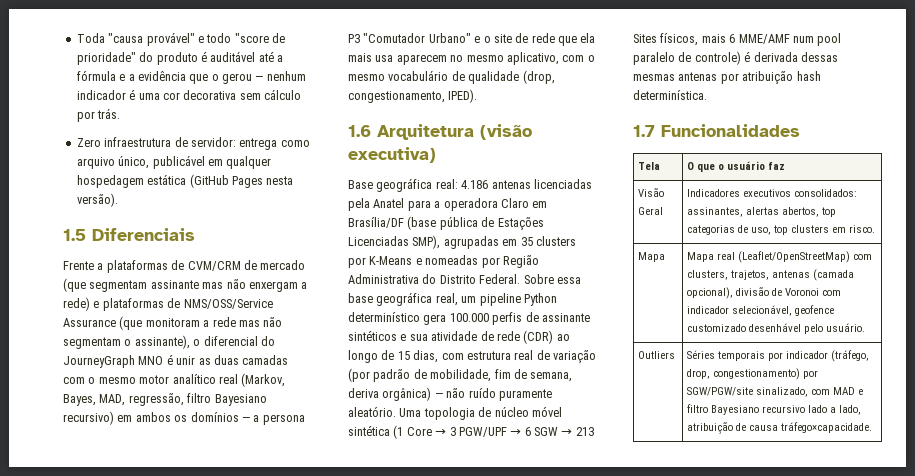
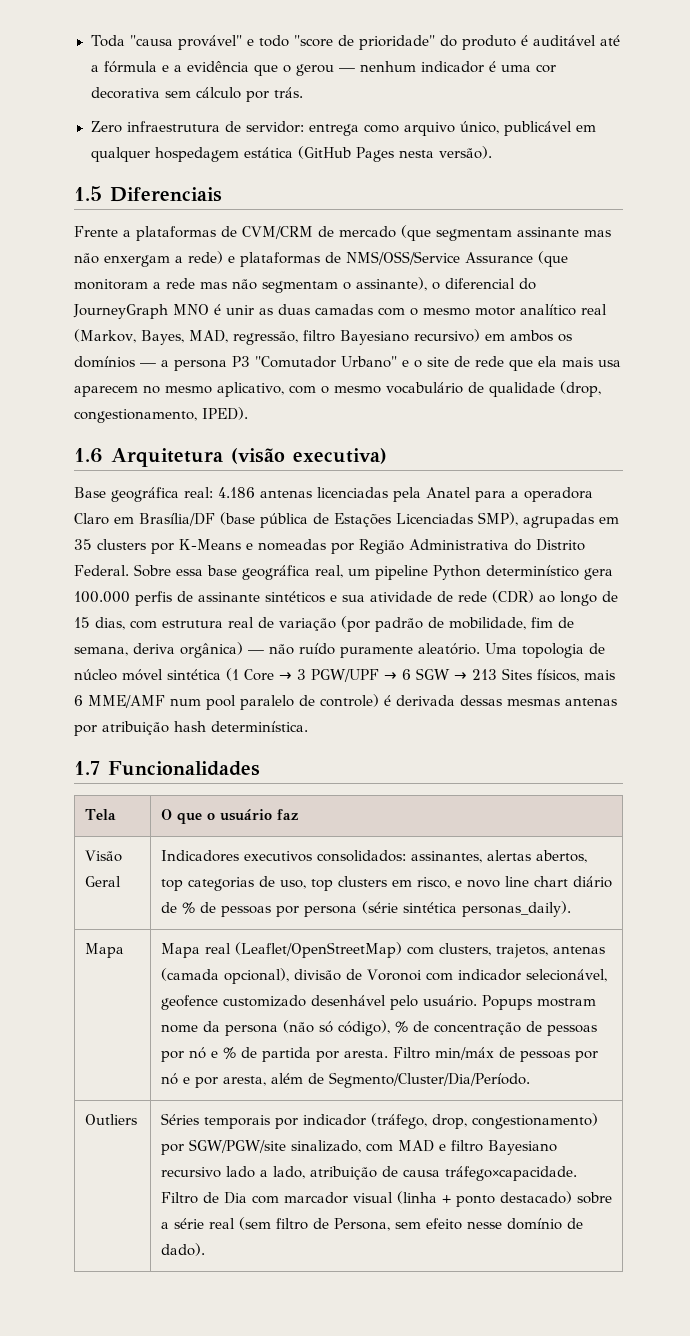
[849,225,876,233] risco. -> [416,876,612,889] [160,901,571,917] risco, e novo line chart diário de % de pessoas por persona (série sintética personas_daily).
(866, 327) none -> [481,995,596,1010] [160,1020,597,1036] [160,1047,598,1062] [160,1072,530,1088] Popups mostram nome da persona (não só código), % de concentração de pessoas por nó e % de partida por aresta. Filtro min/máx de pessoas por nó e por aresta, além de Segmento/Cluster/Dia/Período.
(873, 427) none -> [160,1191,612,1207] [160,1217,583,1231] [160,1243,205,1256] Filtro de Dia com marcador visual (linha + ponto destacado) sobre a série real (sem filtro de Persona, sem efeito nesse domínio de dado).

